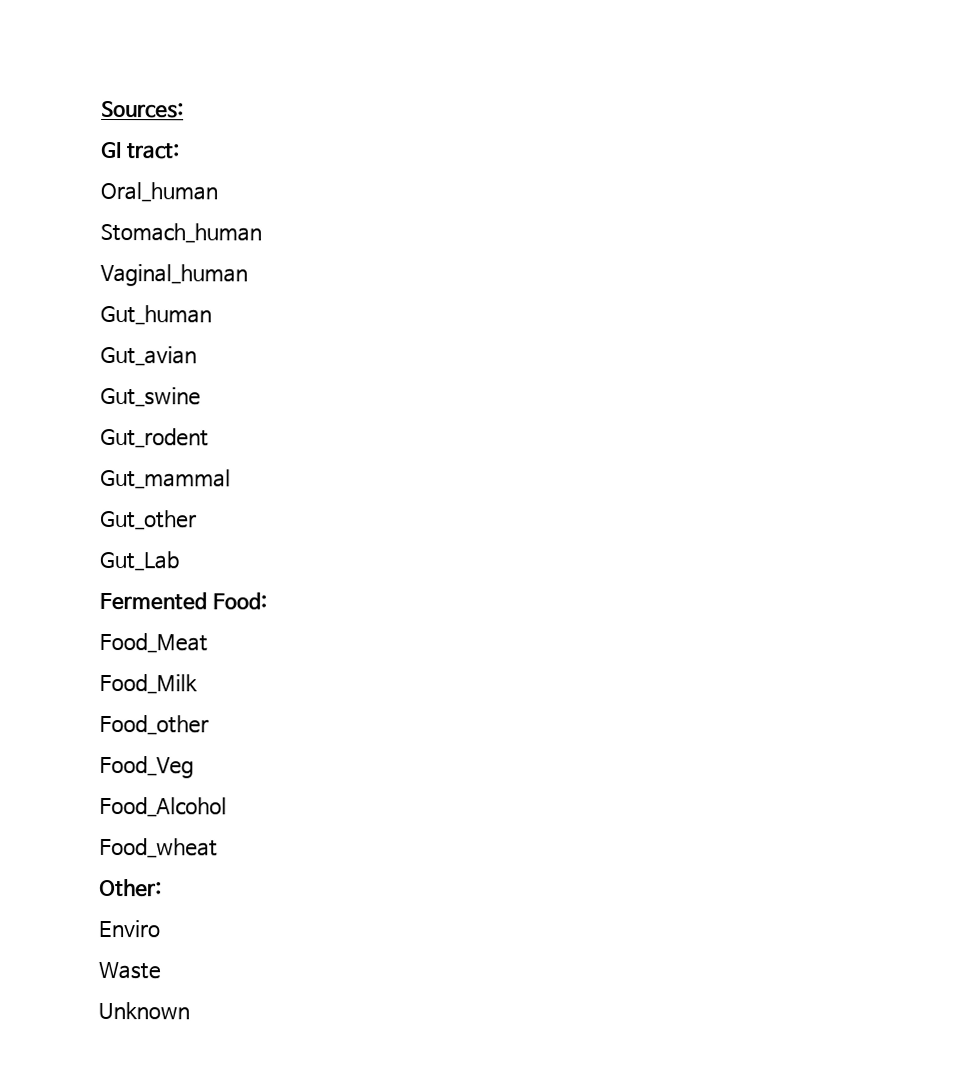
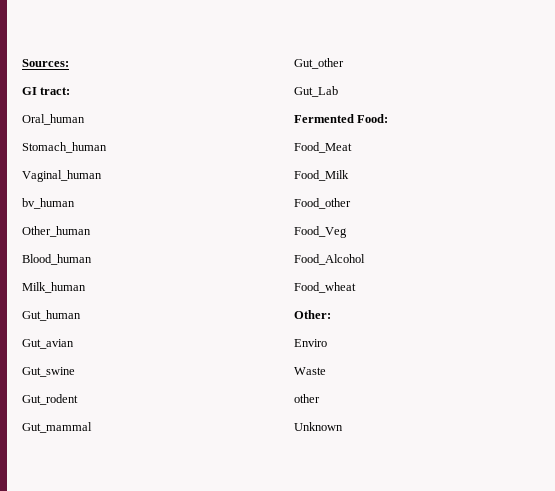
(248, 275) none -> [22,198,75,209] [22,226,91,237] [22,254,92,265] [22,282,86,293] // bv_human // Other_human // Blood_human // Milk_human
(161, 970) none -> [294,394,320,403] // other

